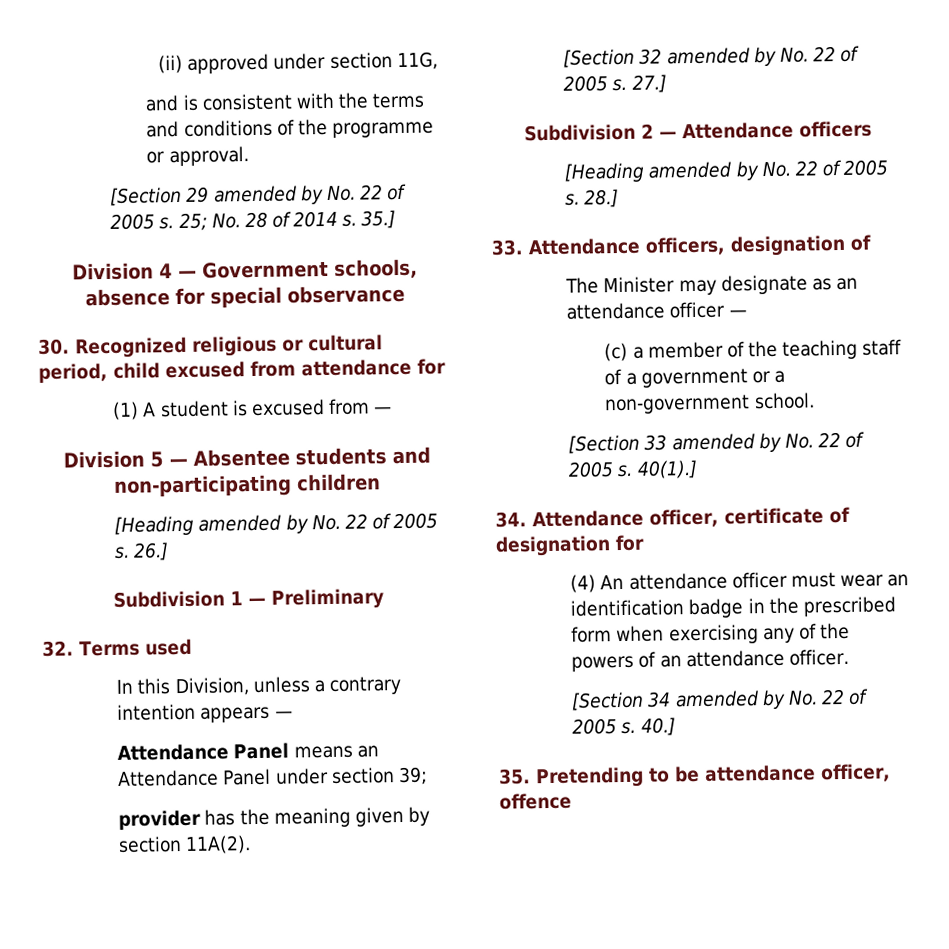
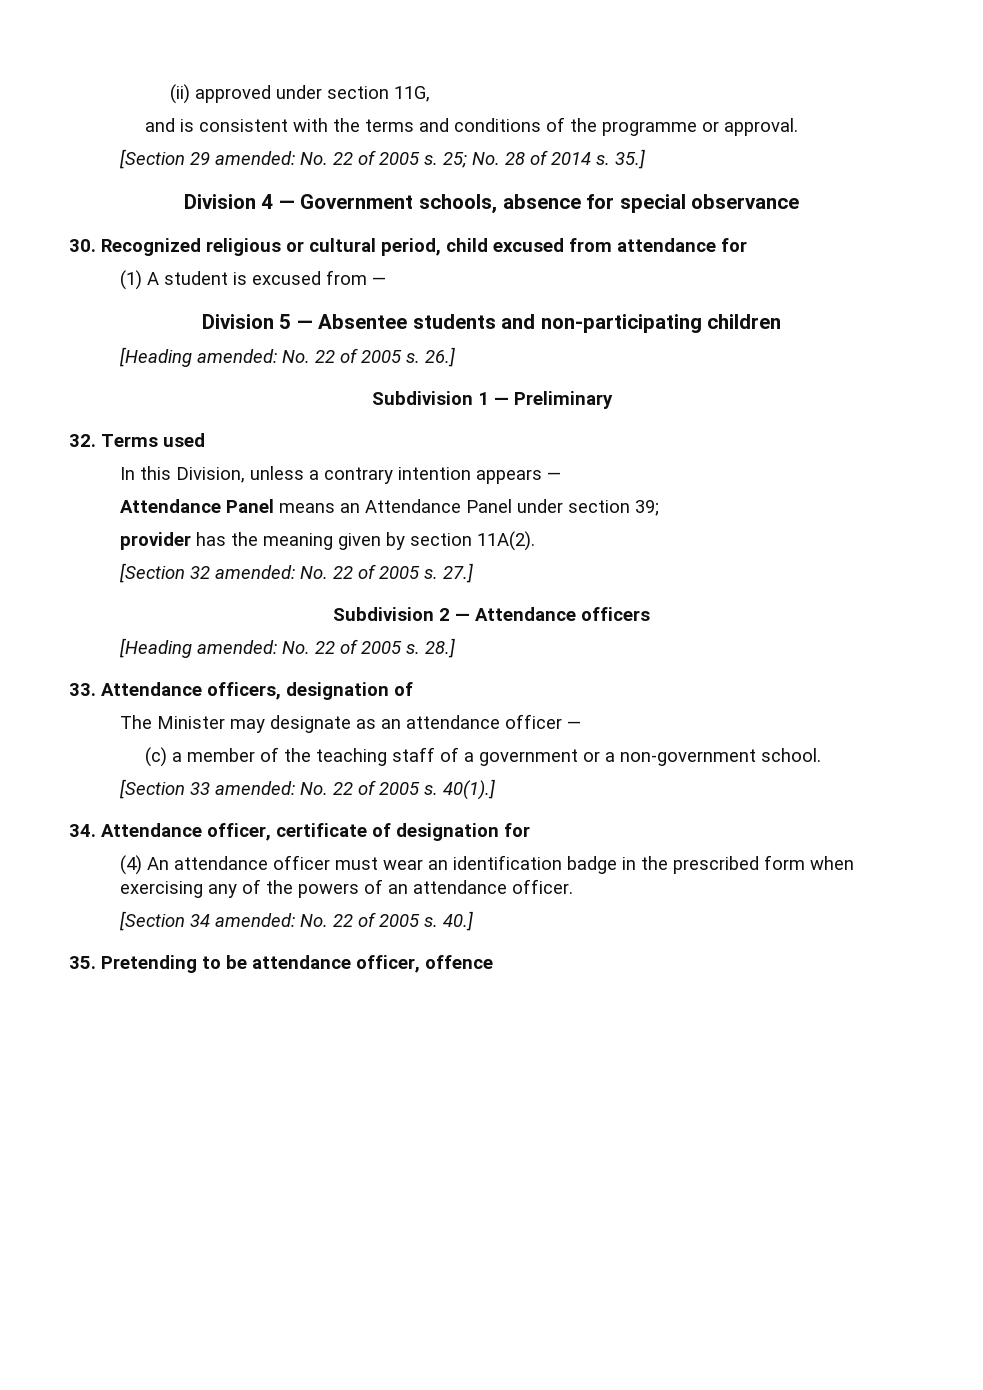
[213,185,324,205] amended by -> [214,151,295,165] amended:
[198,514,309,534] amended by -> [196,349,277,363] amended:
[666,46,777,67] amended by -> [214,565,295,579] amended:
[648,161,760,181] amended by -> [196,640,277,654] amended:
[671,432,782,453] amended by -> [214,781,295,795] amended:
[674,689,786,710] amended by -> [214,913,295,927] amended:

